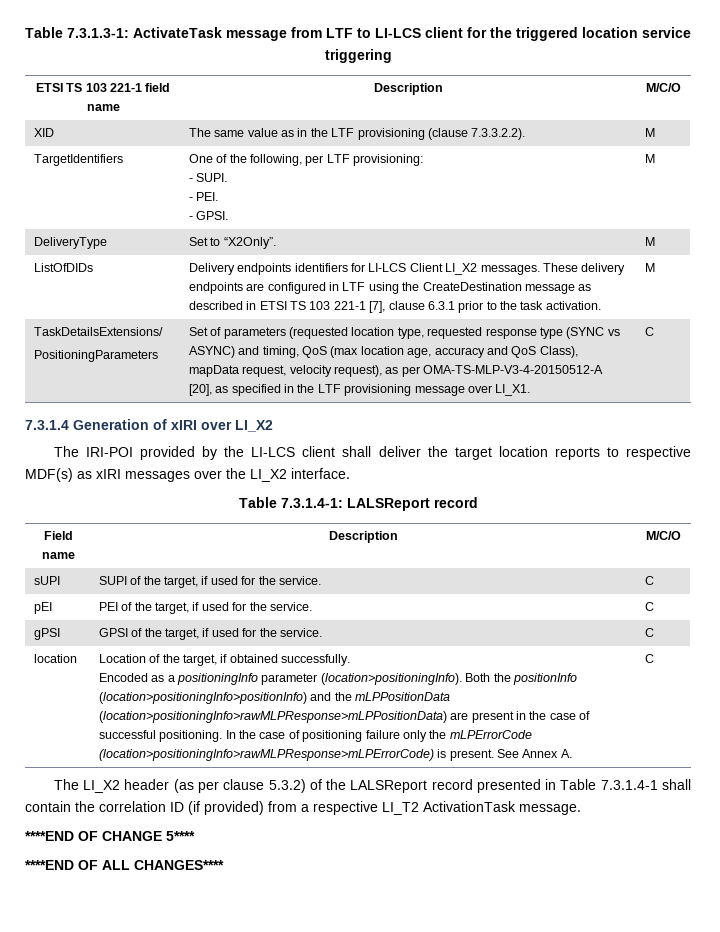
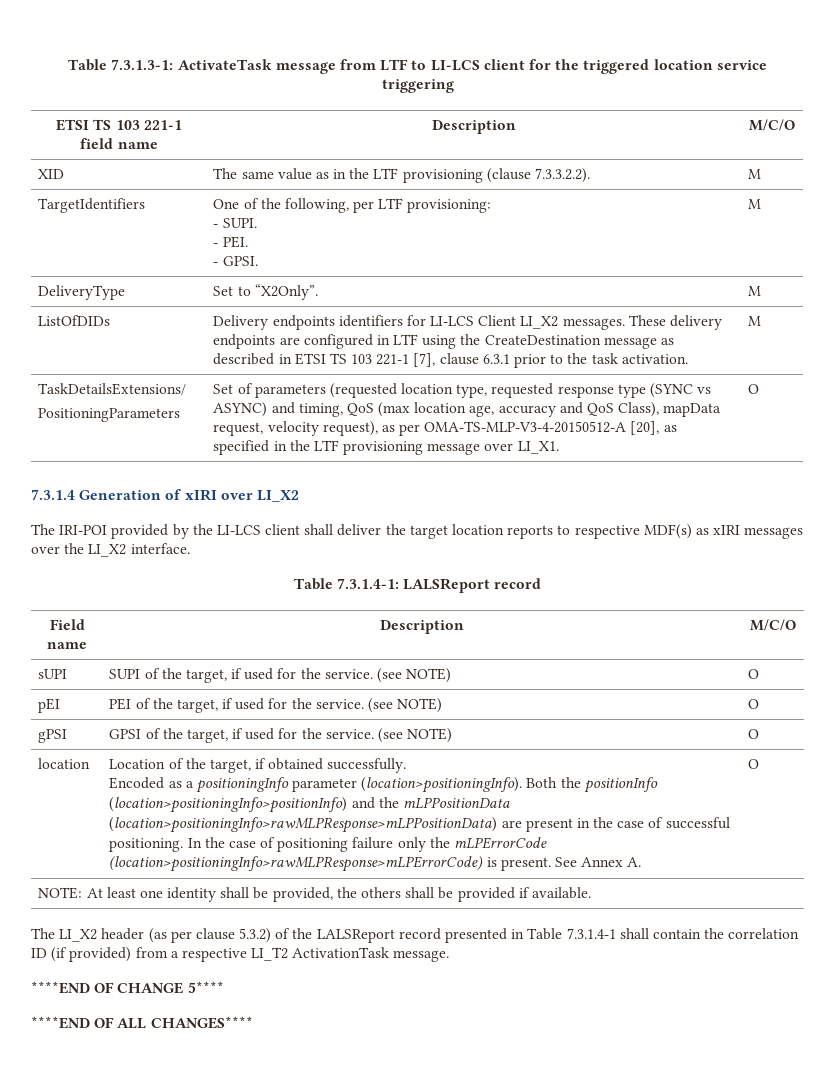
[644,327,654,336] C -> [748,384,760,394] O
[644,576,654,585] | C -> [377,668,452,683] [748,669,760,679] (see NOTE) | O
[644,602,654,611] | C -> [368,698,443,713] [748,699,760,709] (see NOTE) | O
[644,628,654,637] | C -> [378,728,453,743] [748,729,760,739] (see NOTE) | O
[644,654,654,663] C -> [748,759,760,769] [38,887,591,902] O // NOTE: At least one identity shall be provided, the others shall be provided if available.

